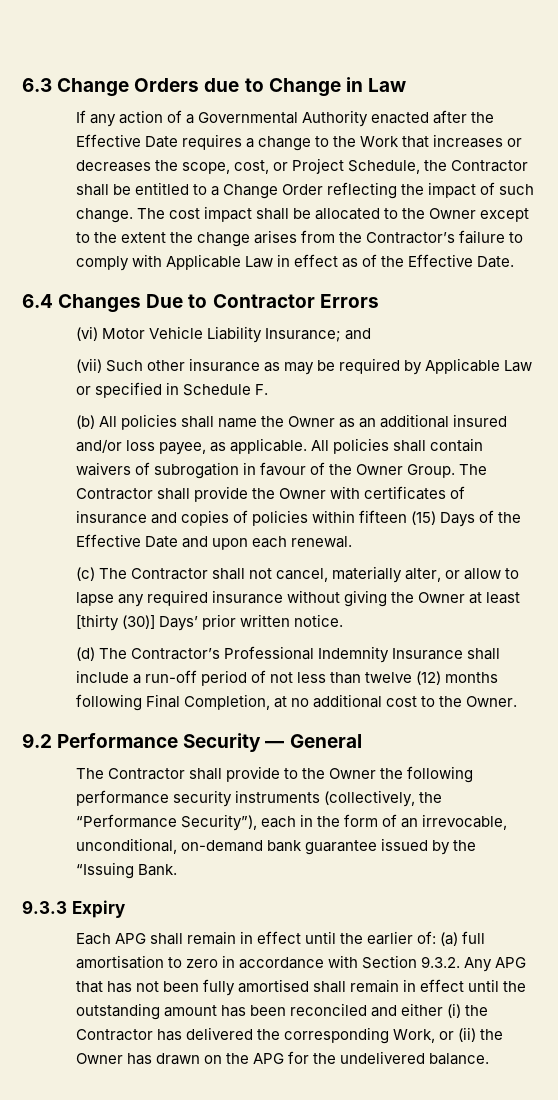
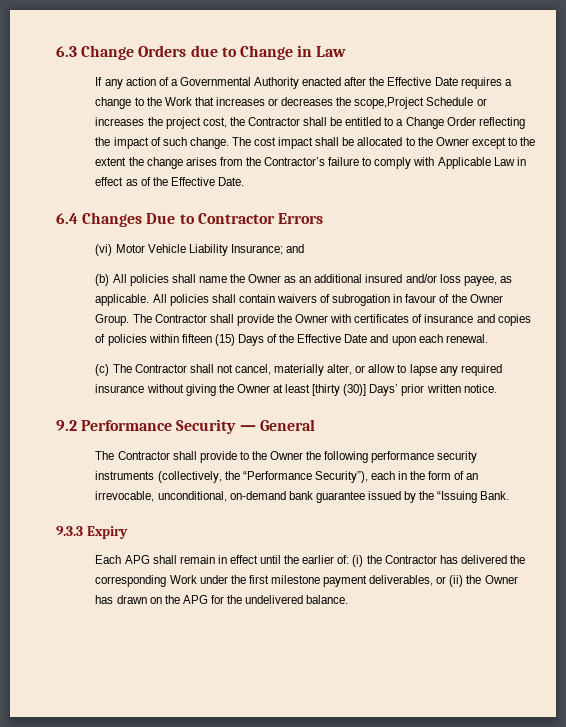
[181,158,421,174] scope, cost, or Project Schedule, -> [354,97,487,109] [95,117,227,129] scope,Project Schedule or increases the project cost,
[75,358,533,375] [75,382,269,398] // (vii) Such other insurance as may be required by Applicable Law or specified in Schedule F. -> (304, 248) none
[75,646,501,663] [75,670,499,686] [75,694,518,711] // (d) The Contractor’s Professional Indemnity Insurance shall include a run-off period of not less than twelve (12) months following Final Completion, at no additional cost to the Owner. -> (497, 388) none
[440,931,486,946] [75,955,527,972] [75,979,527,996] [75,1003,444,1020] (a) full amortisation to zero in accordance with Section 9.3.2. Any APG that has not been fully amortised shall remain in effect until the outstanding amount has been reconciled and either -> (350, 559) none
[393,1029,436,1043] Work, -> [169,575,434,587] Work under the first milestone payment deliverables,

